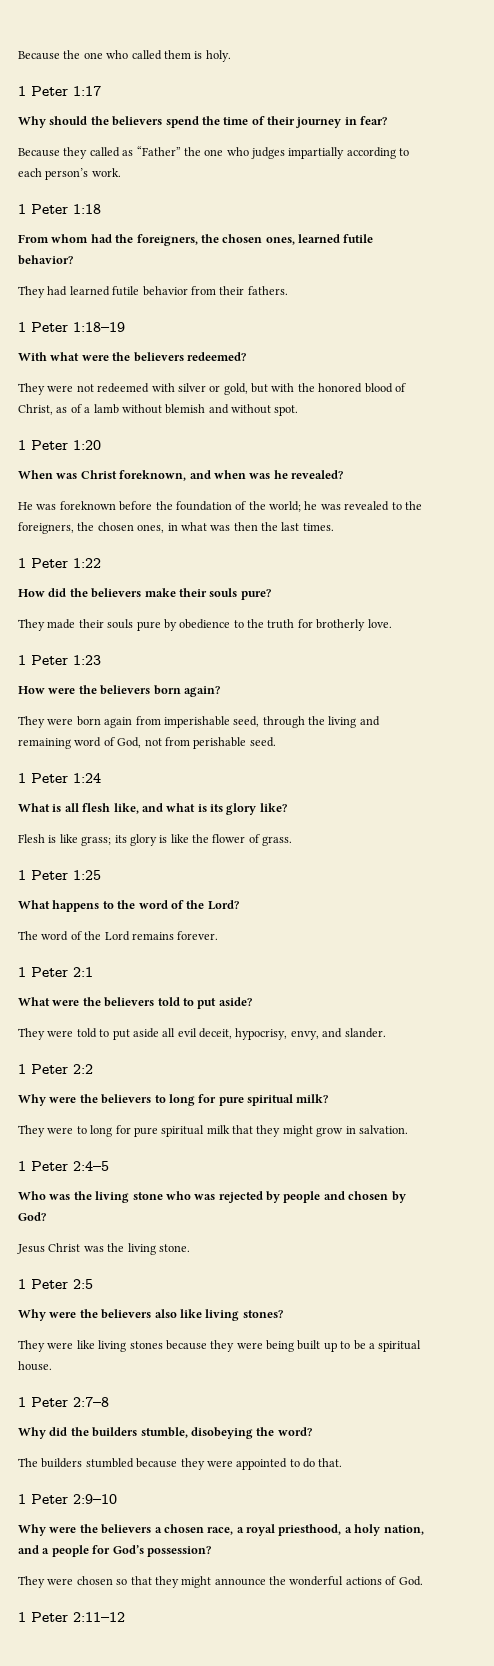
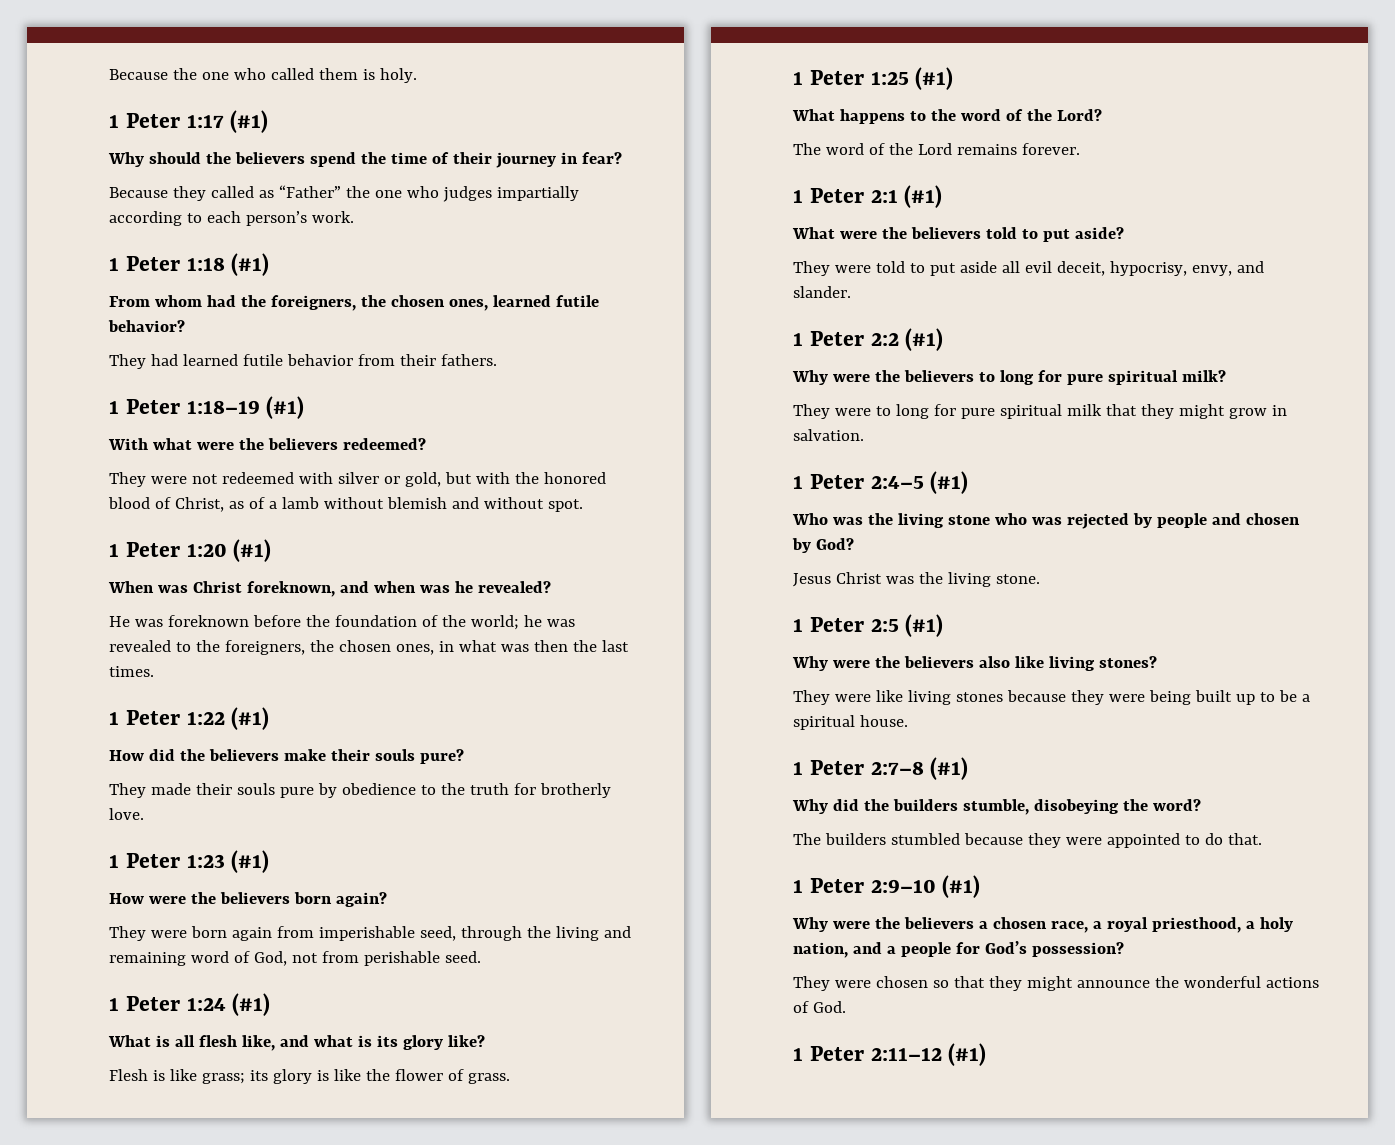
(101, 91) none -> [230,110,269,133] (#1)
(101, 209) none -> [231,253,270,276] (#1)
(125, 327) none -> [266,396,305,419] (#1)
(101, 445) none -> [233,539,272,562] (#1)
(101, 563) none -> [231,707,270,730] (#1)
(101, 660) none -> [231,850,270,873] (#1)
(101, 778) none -> [232,993,271,1016] (#1)
(101, 875) none -> [915,67,954,90] (#1)
(93, 972) none -> [904,185,943,208] (#1)
(93, 1069) none -> [905,328,944,351] (#1)
(109, 1166) none -> [930,471,969,494] (#1)
(93, 1284) none -> [905,614,944,637] (#1)
(109, 1402) none -> [930,757,969,780] (#1)
(117, 1499) none -> [942,875,981,898] (#1)
(125, 1617) none -> [948,1043,987,1066] (#1)

